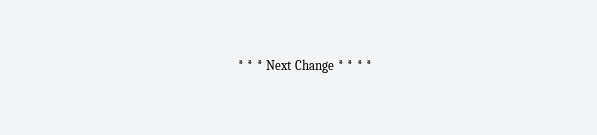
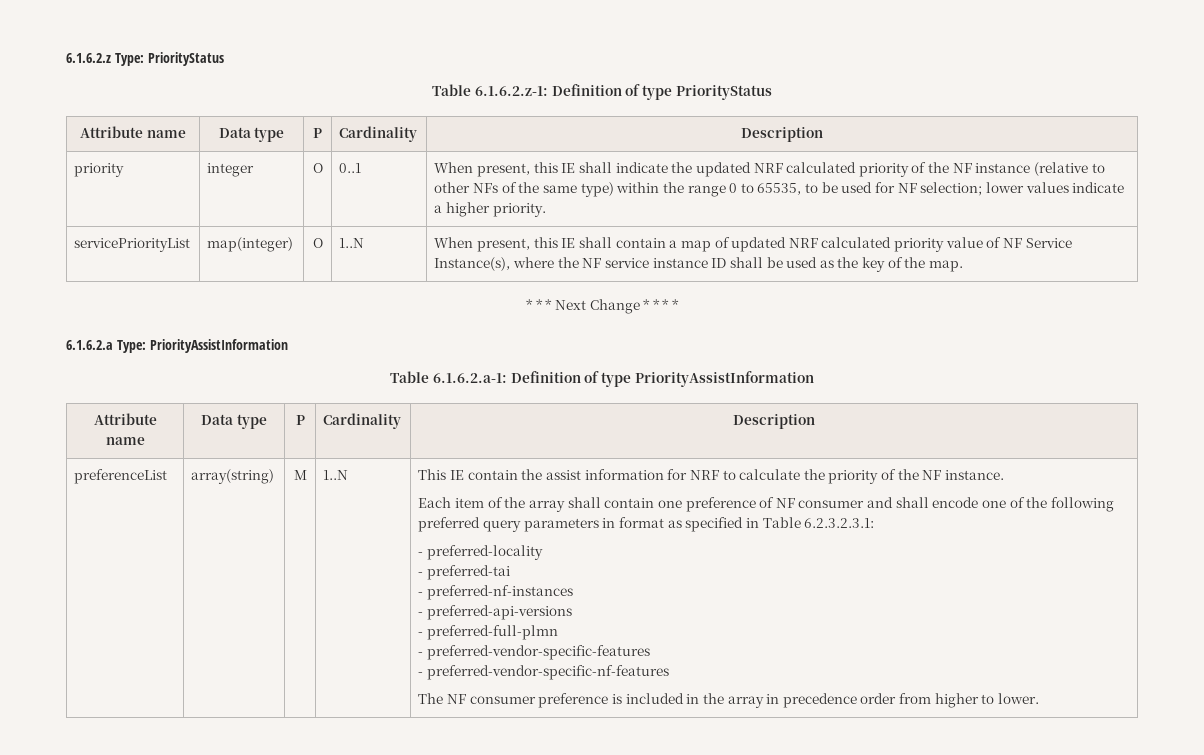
(237, 65) none -> [66,52,224,66] [432,84,772,100] [80,126,186,138] [218,127,285,142] [313,128,322,138] [339,126,418,142] [741,127,823,142] [74,163,125,177] [207,163,255,177] [312,163,323,173] [339,163,362,173] [434,162,1105,177] [434,182,1125,197] [434,202,546,217] [74,238,191,252] [207,237,294,252] [312,238,323,248] [339,238,365,248] [434,237,1072,252] [434,257,964,272] 6.1.6.2.z Type: PriorityStatus // Table 6.1.6.2.z-1: Definition of type PriorityStatus // Attribute name | Data type | P | Cardinality | Description // priority | integer | O | 0..1 | When present, this IE shall indicate the updated NRF calculated priority of the NF instance (relative to other NFs of the same type) within the range 0 to 65535, to be used for NF selection; lower values indicate a higher priority. // servicePriorityList | map(integer) | O | 1..N | When present, this IE shall contain a map of updated NRF calculated priority value of NF Service Instance(s), where the NF service instance ID shall be used as the key of the map. //
(373, 65) none -> [66,339,288,353] [390,371,814,387] [93,413,157,425] [105,437,145,445] [201,414,267,429] [295,415,305,425] [323,413,402,429] [733,414,815,429] [74,469,168,484] [191,469,275,484] [293,470,307,480] [323,470,349,480] [418,469,1005,484] [418,497,1114,512] [418,517,875,532] [418,545,543,560] [418,565,510,580] [418,585,573,600] [418,605,572,620] [418,625,558,640] [418,645,650,660] [418,665,669,680] [418,693,1040,708] // 6.1.6.2.a Type: PriorityAssistInformation // Table 6.1.6.2.a-1: Definition of type PriorityAssistInformation // Attribute name | Data type | P | Cardinality | Description // preferenceList | array(string) | M | 1..N | This IE contain the assist information for NRF to calculate the priority of the NF instance. // Each item of the array shall contain one preference of NF consumer and shall encode one of the following preferred query parameters in format as specified in Table 6.2.3.2.3.1: // - preferred-locality // - preferred-tai // - preferred-nf-instances // - preferred-api-versions // - preferred-full-plmn // - preferred-vendor-specific-features // - preferred-vendor-specific-nf-features // The NF consumer preference is included in the array in precedence order from higher to lower.

